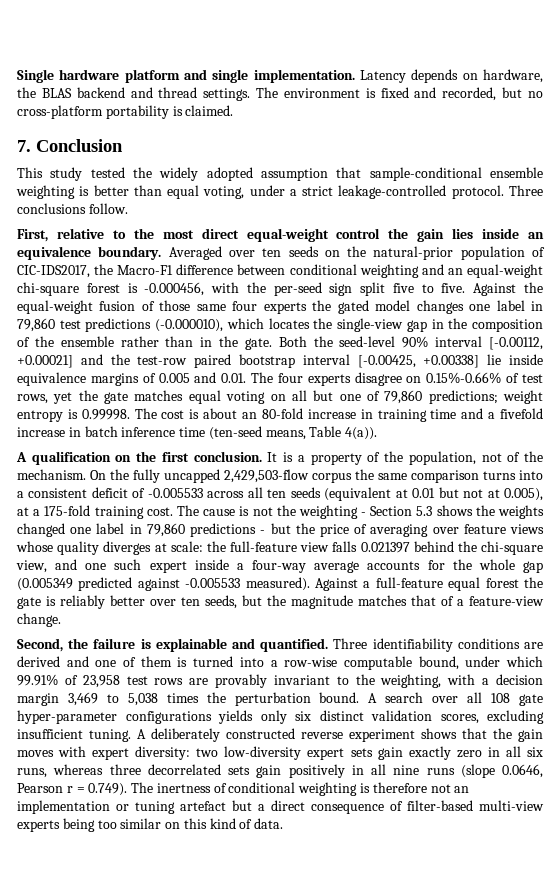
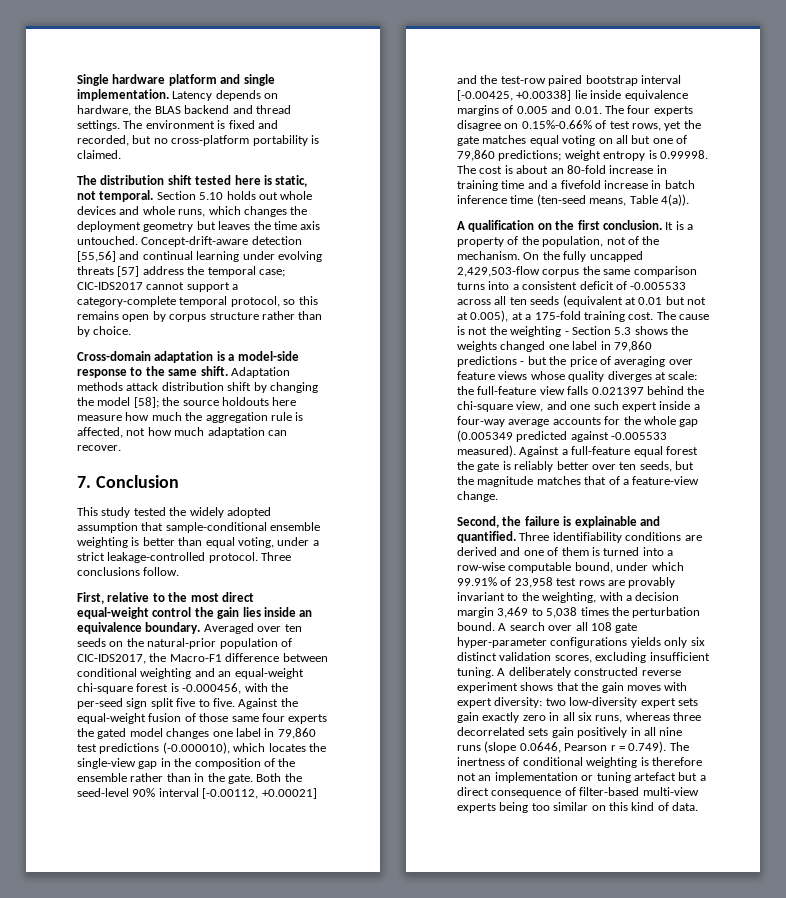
(234, 110) none -> [77,175,308,187] [77,190,313,202] [77,206,308,217] [77,221,321,232] [77,236,302,247] [77,251,322,262] [77,266,285,277] [77,282,239,292] [77,296,318,307] [77,311,323,322] [77,326,132,337] [77,351,299,363] [77,366,290,378] [77,382,318,393] [77,397,297,408] [77,412,304,423] [77,427,287,438] [77,445,121,451] // The distribution shift tested here is static, not temporal. Section 5.10 holds out whole devices and whole runs, which changes the deployment geometry but leaves the time axis untouched. Concept-drift-aware detection [55,56] and continual learning under evolving threats [57] address the temporal case; CIC-IDS2017 cannot support a category-complete temporal protocol, so this remains open by corpus structure rather than by choice. // Cross-domain adaptation is a model-side response to the same shift. Adaptation methods attack distribution shift by changing the model [58]; the source holdouts here measure how much the aggregation rule is affected, not how much adaptation can recover.

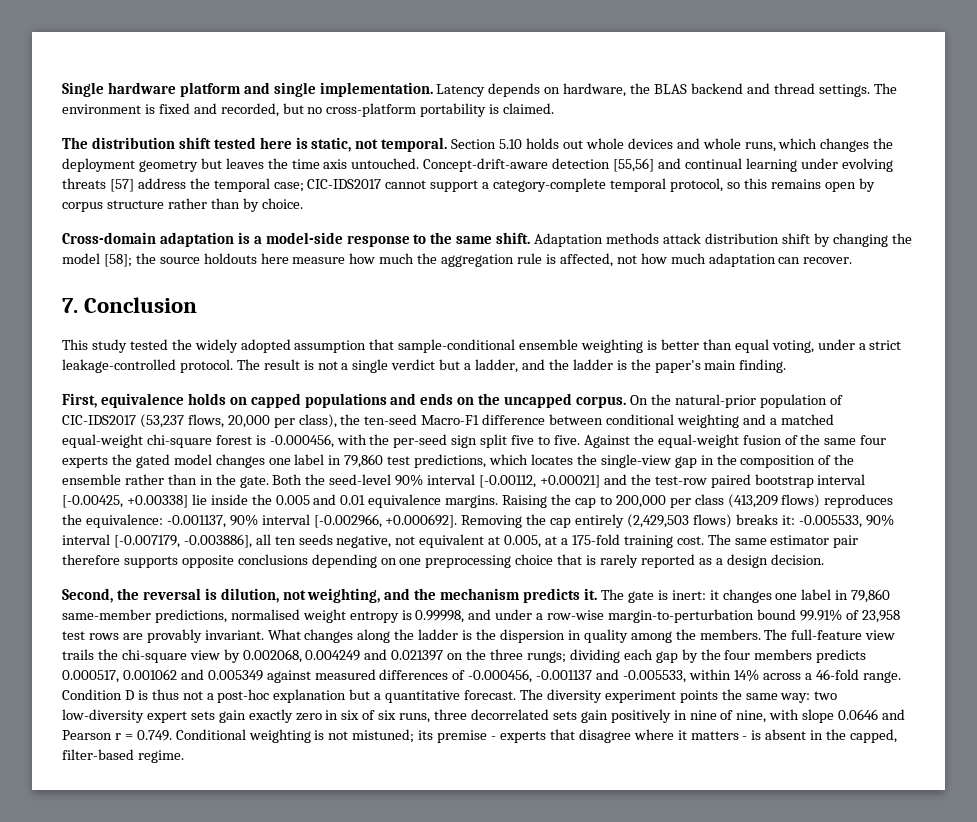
[261,552,292,561] [77,567,180,576] [77,592,254,604] [77,607,313,619] [77,622,302,634] [77,638,292,649] [77,653,167,664] Three conclusions follow. // First, relative to the most direct equal-weight control the gain lies inside an equivalence boundary. Averaged over ten seeds on the natural-prior population of CIC-IDS2017, the -> [236,359,787,373] [62,393,843,408] [62,414,418,428] The result is not a single verdict but a ladder, and the ladder is the paper's main finding. // First, equivalence holds on capped populations and ends on the uncapped corpus. On the natural-prior population of CIC-IDS2017 (53,237 flows, 20,000 per class), the ten-seed
[218,671,232,677] an -> [769,414,834,425] a matched
[199,713,229,722] those -> [800,434,821,445] the
[99,742,230,754] predictions (-0.000010), -> [414,454,487,468] predictions,
[624,90,688,101] [457,105,693,116] [457,120,701,131] [457,135,687,146] [457,150,708,161] [457,165,667,174] [457,180,695,191] [457,194,689,206] [457,220,693,232] [457,236,660,247] [457,251,643,262] [457,266,697,277] [457,281,687,290] [457,295,706,307] [457,310,509,322] equivalence margins of 0.005 and 0.01. The four experts disagree on 0.15%-0.66% of test rows, yet the gate matches equal voting on all but one of 79,860 predictions; weight entropy is 0.99998. The cost is about an 80-fold increase in training time and a fivefold increase in batch inference time (ten-seed means, Table 4(a)). // A qualification on the first conclusion. It is a property of the population, not of the mechanism. On the fully uncapped 2,429,503-flow corpus the same comparison turns into a consistent deficit of -0.005533 across all ten seeds (equivalent at 0.01 but not at 0.005), -> [251,494,894,508] [62,514,894,528] [62,534,542,548] the 0.005 and 0.01 equivalence margins. Raising the cap to 200,000 per class (413,209 flows) reproduces the equivalence: -0.001137, 90% interval [-0.002966, +0.000692]. Removing the cap entirely (2,429,503 flows) breaks it: -0.005533, 90% interval [-0.007179, -0.003886], all ten seeds negative, not equivalent at 0.005,
[679,314,709,320] [457,326,688,337] [457,341,652,352] [457,356,693,367] [457,371,698,382] [457,386,705,395] [457,401,700,412] [457,416,699,427] [457,430,668,442] [457,445,698,457] [457,461,694,472] [457,476,700,487] [457,491,498,502] [457,516,660,528] [457,531,702,543] [457,547,673,556] [457,562,684,573] cause is not the weighting - Section 5.3 shows the weights changed one label in 79,860 predictions - but the price of averaging over feature views whose quality diverges at scale: the full-feature view falls 0.021397 behind the chi-square view, and one such expert inside a four-way average accounts for the whole gap (0.005349 predicted against -0.005533 measured). Against a full-feature equal forest the gate is reliably better over ten seeds, but the magnitude matches that of a feature-view change. // Second, the failure is explainable and quantified. Three identifiability conditions are derived and one of them is turned into a row-wise computable bound, under which -> [734,535,859,548] [62,554,824,568] [62,588,891,603] [62,609,796,623] same estimator pair therefore supports opposite conclusions depending on one preprocessing choice that is rarely reported as a design decision. // Second, the reversal is dilution, not weighting, and the mechanism predicts it. The gate is inert: it changes one label in 79,860 same-member predictions, normalised weight entropy is 0.99998, and under a row-wise margin-to-perturbation bound
[457,592,680,603] [457,607,701,618] [457,622,638,633] [457,637,705,648] [457,652,710,663] [457,667,681,678] [457,682,688,693] [457,697,543,708] invariant to the weighting, with a decision margin 3,469 to 5,038 times the perturbation bound. A search over all 108 gate hyper-parameter configurations yields only six distinct validation scores, excluding insufficient tuning. A deliberately constructed reverse experiment shows that the gain moves with expert diversity: -> [204,629,896,643] [62,649,867,663] [62,669,901,683] [62,689,811,703] invariant. What changes along the ladder is the dispersion in quality among the members. The full-feature view trails the chi-square view by 0.002068, 0.004249 and 0.021397 on the three rungs; dividing each gap by the four members predicts 0.000517, 0.001062 and 0.005349 against measured differences of -0.000456, -0.001137 and -0.005533, within 14% across a 46-fold range. Condition D is thus not a post-hoc explanation but a quantitative forecast. The diversity experiment points the same way:
[562,712,575,721] all -> [341,710,376,720] six of
[625,712,670,721] whereas -> (431, 718) none
[643,727,683,736] [457,741,689,753] [457,757,702,768] [457,772,706,783] [457,787,699,798] [457,802,698,813] all nine runs (slope 0.0646, Pearson r = 0.749). The inertness of conditional weighting is therefore not an implementation or tuning artefact but a direct consequence of filter-based multi-view experts being too similar on this kind of data. -> [689,709,906,723] [62,729,898,743] [62,749,184,763] nine of nine, with slope 0.0646 and Pearson r = 0.749. Conditional weighting is not mistuned; its premise - experts that disagree where it matters - is absent in the capped, filter-based regime.

